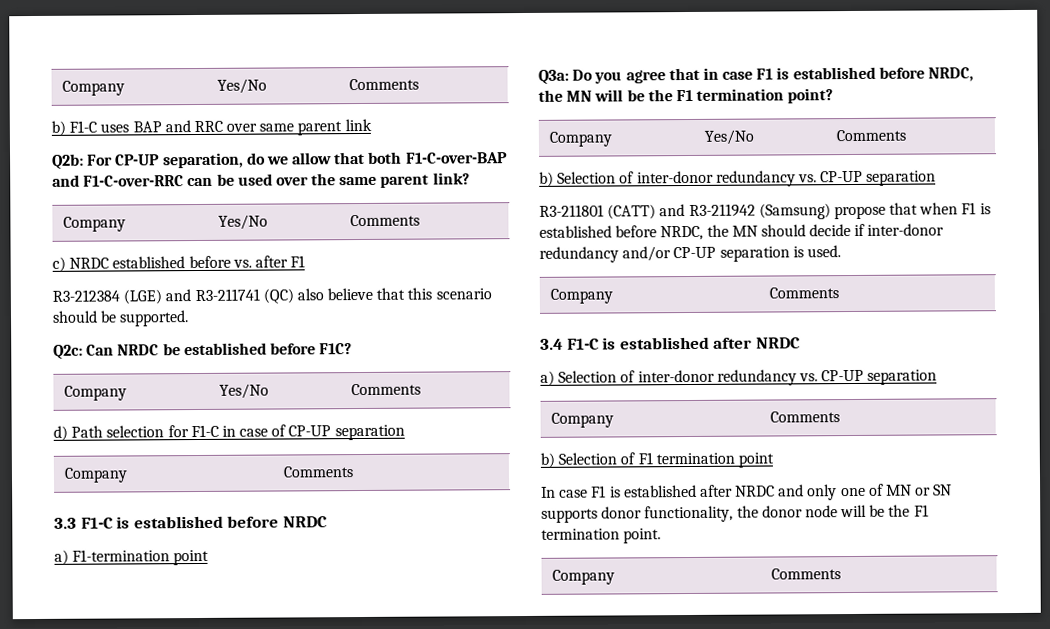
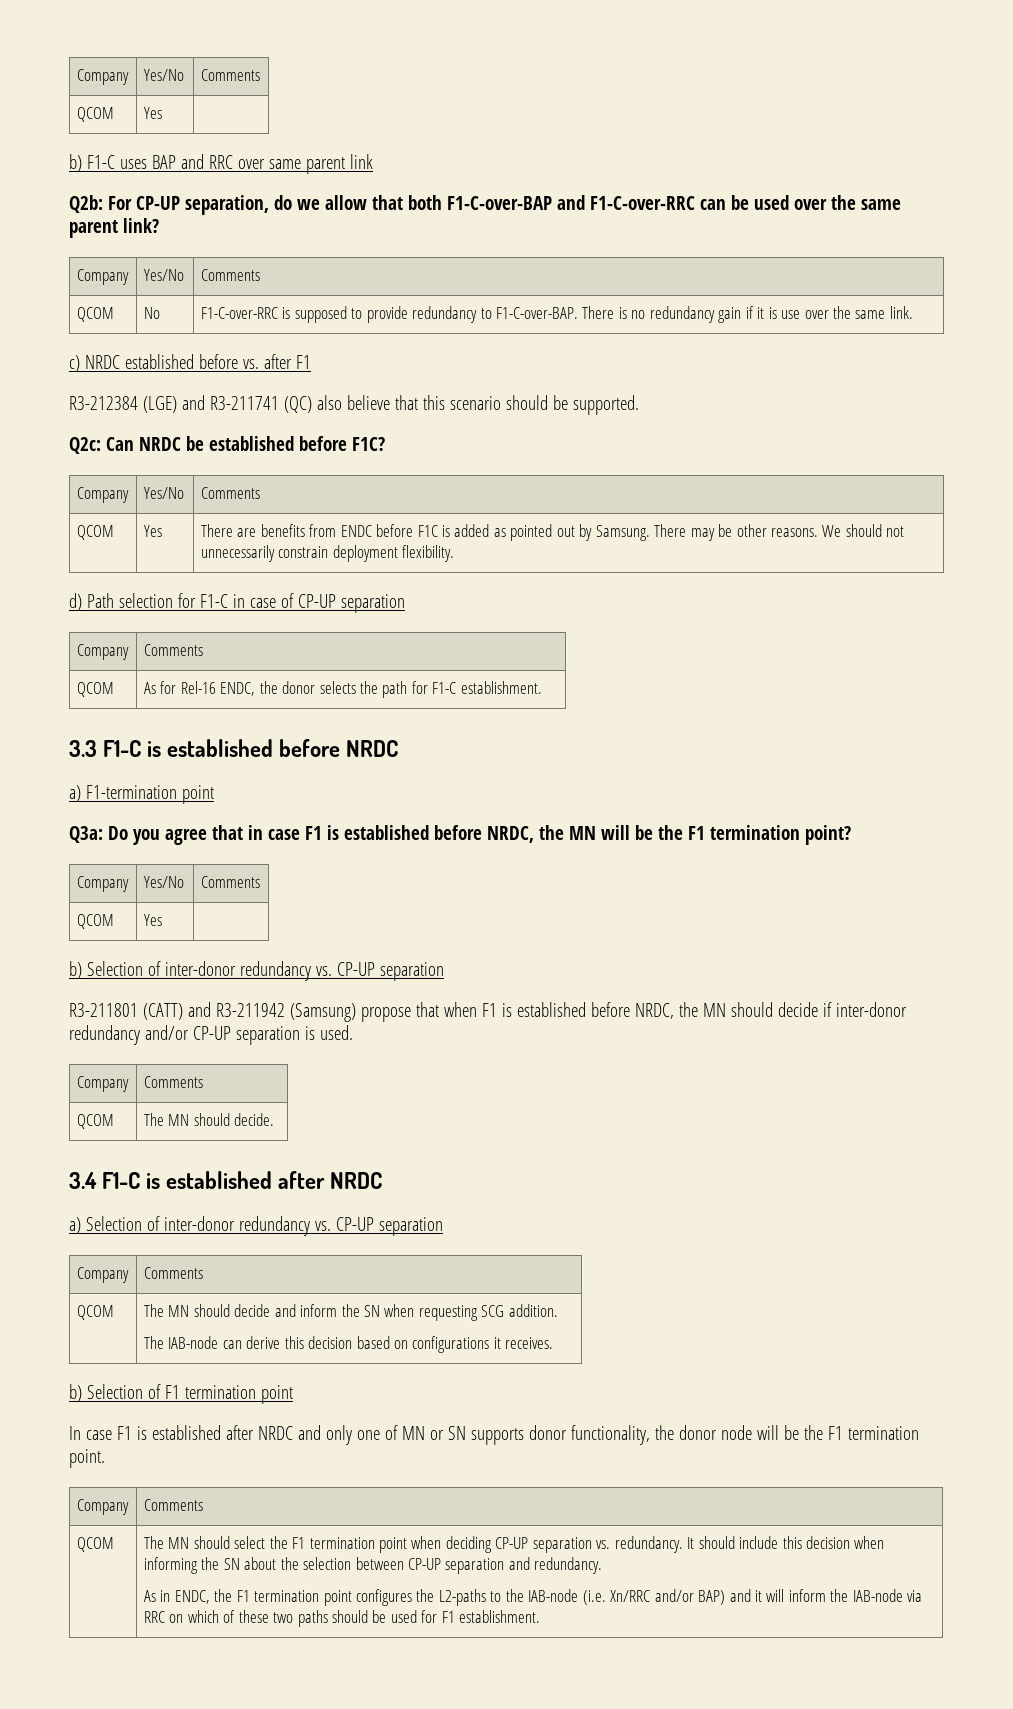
[62,80,126,96] [217,78,268,94] [349,78,420,91] Company | Yes/No | Comments -> [76,69,129,85] [143,69,184,81] [200,69,260,81] [76,107,114,122] [143,107,162,119] Company | Yes/No | Comments // QCOM | Yes |
(421, 220) none -> [76,307,114,322] [143,307,160,319] [200,306,913,323] // QCOM | No | F1-C-over-RRC is supposed to provide redundancy to F1-C-over-BAP. There is no redundancy gain if it is use over the same link.
(422, 389) none -> [76,525,114,540] [143,525,162,537] [200,524,905,541] [200,545,455,562] // QCOM | Yes | There are benefits from ENDC before F1C is added as pointed out by Samsung. There may be other reasons. We should not unnecessarily constrain deployment flexibility.
(354, 472) none -> [76,682,114,697] [143,681,542,698] // QCOM | As for Rel-16 ENDC, the donor selects the path for F1-C establishment.
(907, 135) none -> [76,914,114,929] [143,914,162,926] // QCOM | Yes |
(840, 293) none -> [76,1114,114,1129] [143,1113,275,1126] // QCOM | The MN should decide.
(841, 417) none -> [76,1305,114,1320] [143,1304,558,1321] [143,1336,554,1353] // QCOM | The MN should decide and inform the SN when requesting SCG addition. // The IAB-node can derive this decision based on configurations it receives.
(842, 574) none -> [76,1537,114,1552] [143,1536,885,1553] [143,1557,603,1574] [143,1589,923,1606] [143,1610,541,1627] // QCOM | The MN should select the F1 termination point when deciding CP-UP separation vs. redundancy. It should include this decision when informing the SN about the selection between CP-UP separation and redundancy. // As in ENDC, the F1 termination point configures the L2-paths to the IAB-node (i.e. Xn/RRC and/or BAP) and it will inform the IAB-node via RRC on which of these two paths should be used for F1 establishment.

